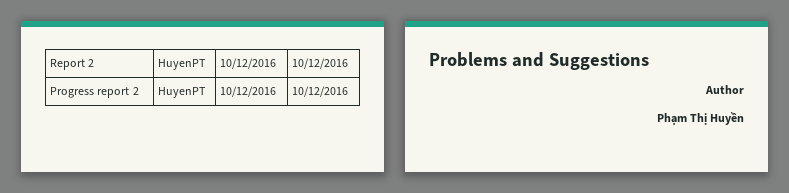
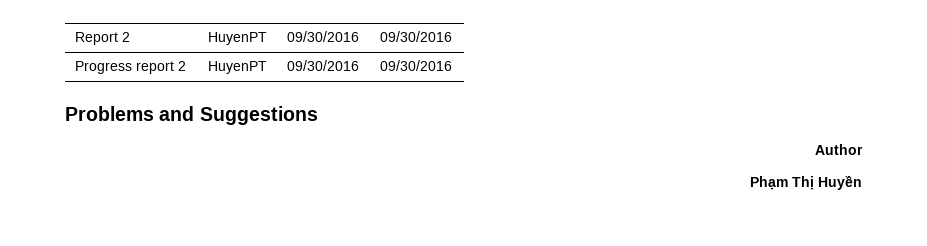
[220,58,277,69] [292,58,349,69] 10/12/2016 | 10/12/2016 -> [286,31,359,42] [379,31,452,42] 09/30/2016 | 09/30/2016
[220,86,277,97] [292,86,349,97] 10/12/2016 | 10/12/2016 -> [286,60,359,71] [379,60,452,71] 09/30/2016 | 09/30/2016

